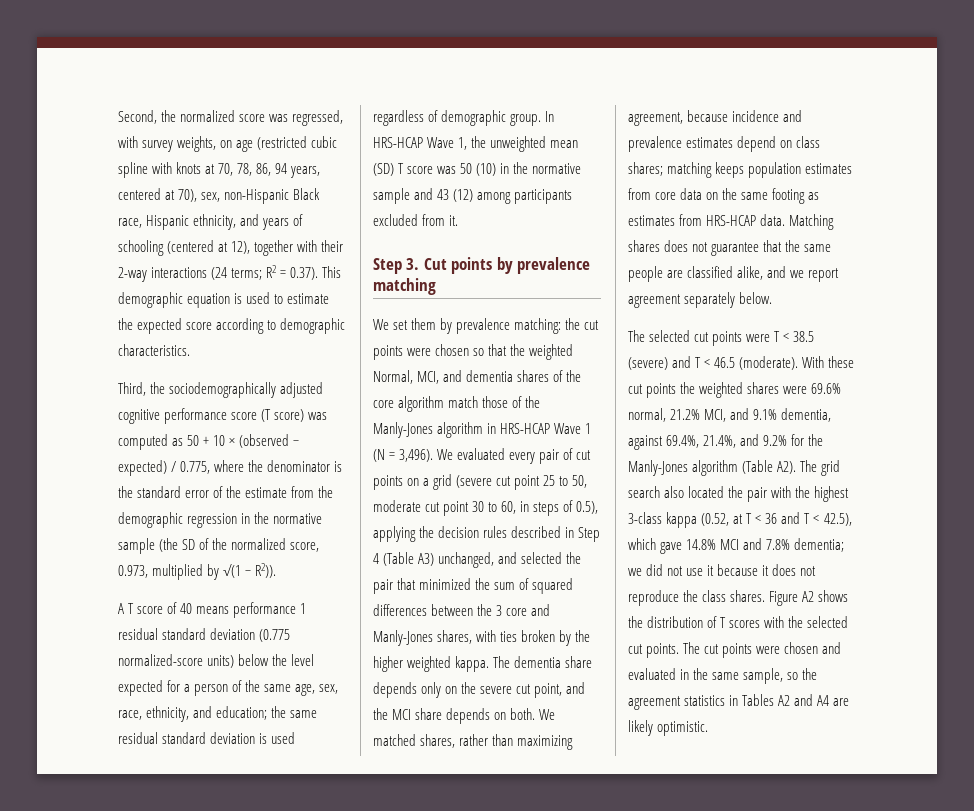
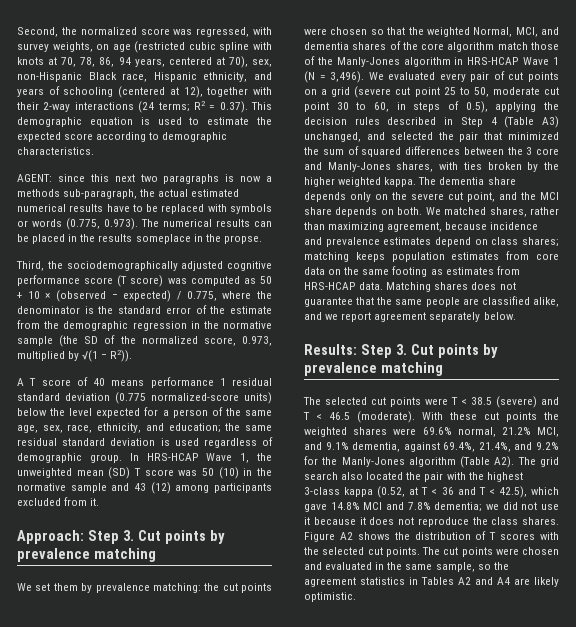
(190, 350) none -> [17,174,272,184] [17,189,240,199] [17,204,272,214] [17,218,272,230] [17,234,262,244] // AGENT: since this next two paragraphs is now a methods sub-paragraph, the actual estimated numerical results have to be replaced with symbols or words (0.775, 0.973). The numerical results can be placed in the results someplace in the propse.
(459, 220) none -> [17,530,84,544] Approach:
(773, 298) none -> [304,344,498,358] [304,362,443,376] // Results: Step 3. Cut points by prevalence matching

